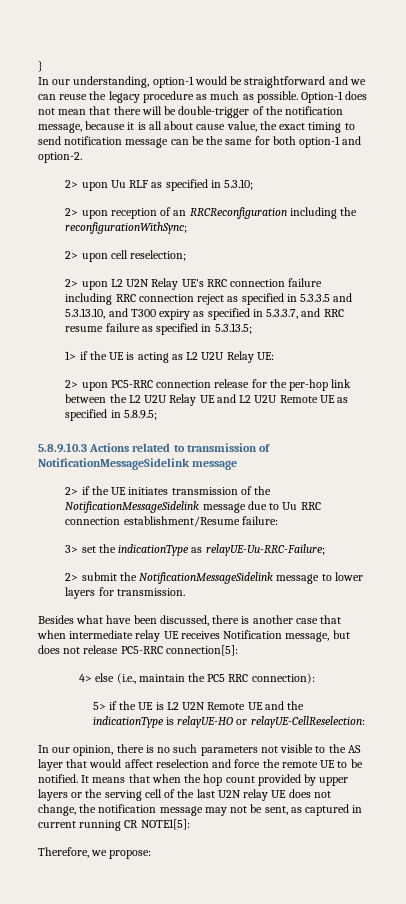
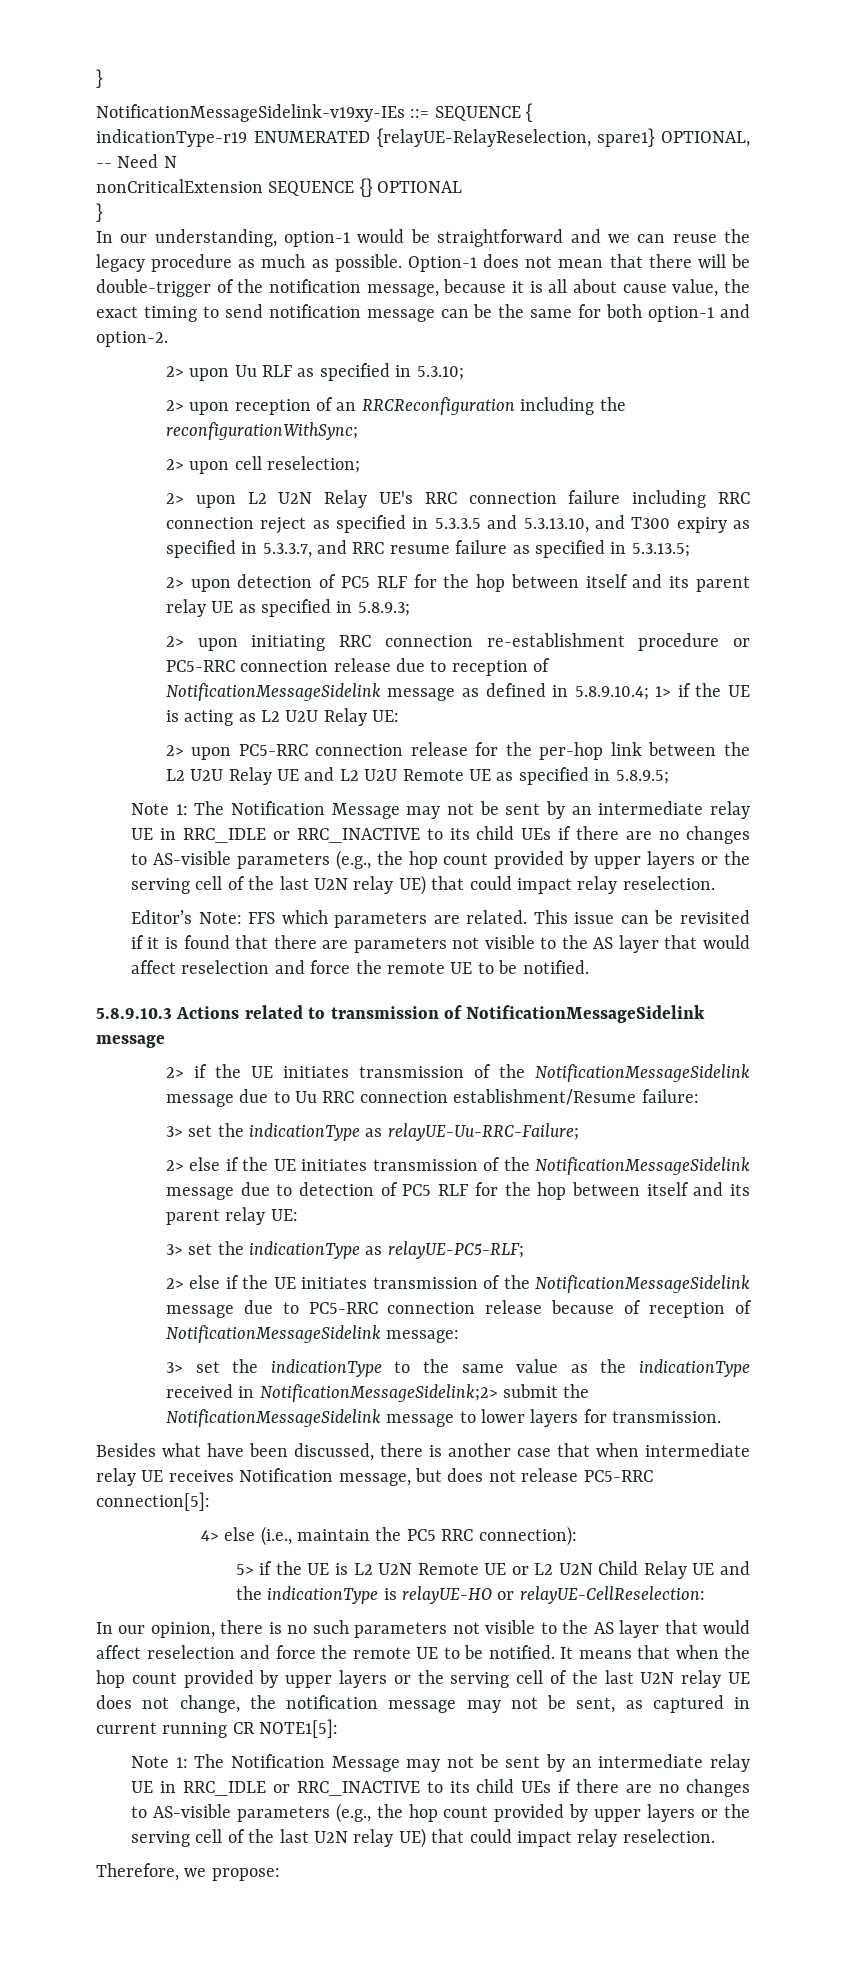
[38,61,43,72] } -> [96,69,103,88] [96,103,534,122] [96,128,750,147] [96,154,177,168] [96,178,463,197] [96,203,103,222] } // NotificationMessageSidelink-v19xy-IEs ::= SEQUENCE { // indicationType-r19 ENUMERATED {relayUE-RelayReselection, spare1} OPTIONAL, -- Need N // nonCriticalExtension SEQUENCE {} OPTIONAL // }
(252, 328) none -> [165,574,751,592] [165,599,410,617] [165,633,750,651] [165,658,551,676] [165,683,649,701] 2> upon detection of PC5 RLF for the hop between itself and its parent relay UE as specified in 5.8.9.3; // 2> upon initiating RRC connection re-establishment procedure or PC5-RRC connection release due to reception of NotificationMessageSidelink message as defined in 5.8.9.10.4;
(157, 415) none -> [130,801,751,819] [130,826,751,844] [130,850,750,870] [130,875,715,895] [130,910,751,928] [130,935,750,953] [130,960,589,974] // Note 1: The Notification Message may not be sent by an intermediate relay UE in RRC_IDLE or RRC_INACTIVE to its child UEs if there are no changes to AS-visible parameters (e.g., the hop count provided by upper layers or the serving cell of the last U2N relay UE) that could impact relay reselection. // Editor’s Note: FFS which parameters are related. This issue can be revisited if it is found that there are parameters not visible to the AS layer that would affect reselection and force the remote UE to be notified.
(79, 577) none -> [189,1157,750,1175] [165,1182,750,1200] [165,1207,298,1225] [165,1241,524,1259] [165,1275,750,1293] [165,1300,752,1318] [165,1325,460,1343] [165,1359,750,1377] [165,1384,498,1402] else if the UE initiates transmission of the NotificationMessageSidelink message due to detection of PC5 RLF for the hop between itself and its parent relay UE: // 3> set the indicationType as relayUE-PC5-RLF; // 2> else if the UE initiates transmission of the NotificationMessageSidelink message due to PC5-RRC connection release because of reception of NotificationMessageSidelink message: // 3> set the indicationType to the same value as the indicationType received in NotificationMessageSidelink;2>
(263, 706) none -> [511,1561,715,1579] or L2 U2N Child Relay UE
(190, 824) none -> [130,1754,751,1772] [130,1779,751,1797] [130,1803,750,1823] [130,1828,715,1848] // Note 1: The Notification Message may not be sent by an intermediate relay UE in RRC_IDLE or RRC_INACTIVE to its child UEs if there are no changes to AS-visible parameters (e.g., the hop count provided by upper layers or the serving cell of the last U2N relay UE) that could impact relay reselection.

